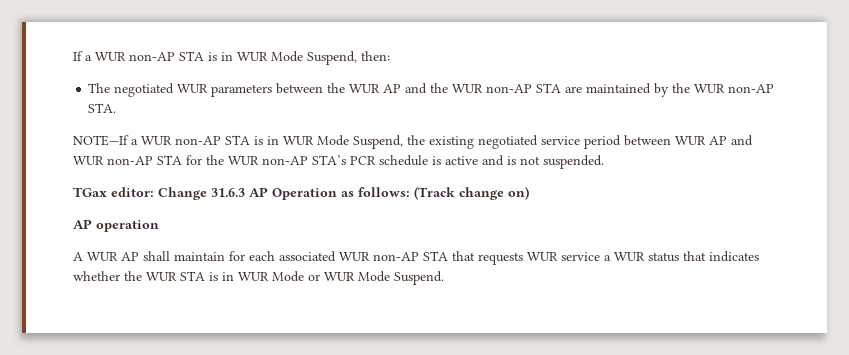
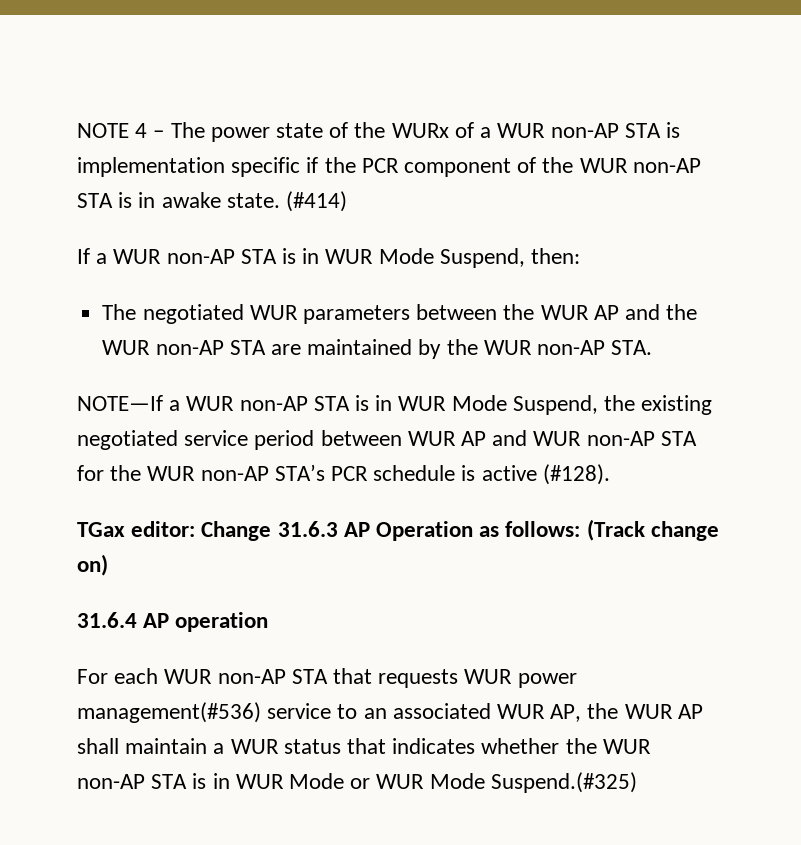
(73, 56) none -> [77,122,680,142] [77,157,701,177] [77,191,348,212] NOTE 4 – The power state of the WURx of a WUR non-AP STA is implementation specific if the PCR component of the WUR non-AP STA is in awake state. (#414) //
[482,155,604,169] and is not suspended. -> [542,464,610,485] (#128).
(529, 193) none -> [77,612,137,628] 31.6.4
[73,251,336,262] A WUR AP shall maintain for each associated -> [77,668,159,684] For each
[561,252,600,261] service -> [517,673,577,688] [77,702,703,723] [77,738,208,754] power management(#536) service to an associated WUR AP, the WUR AP shall maintain
(177, 276) none -> [77,774,145,789] non-AP
[394,271,444,285] Suspend. -> [490,772,637,793] Suspend.(#325)

